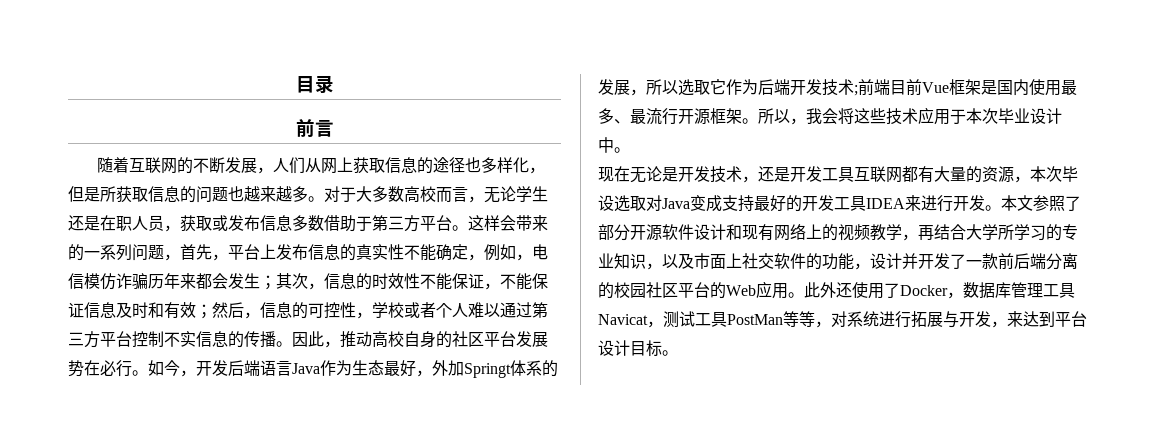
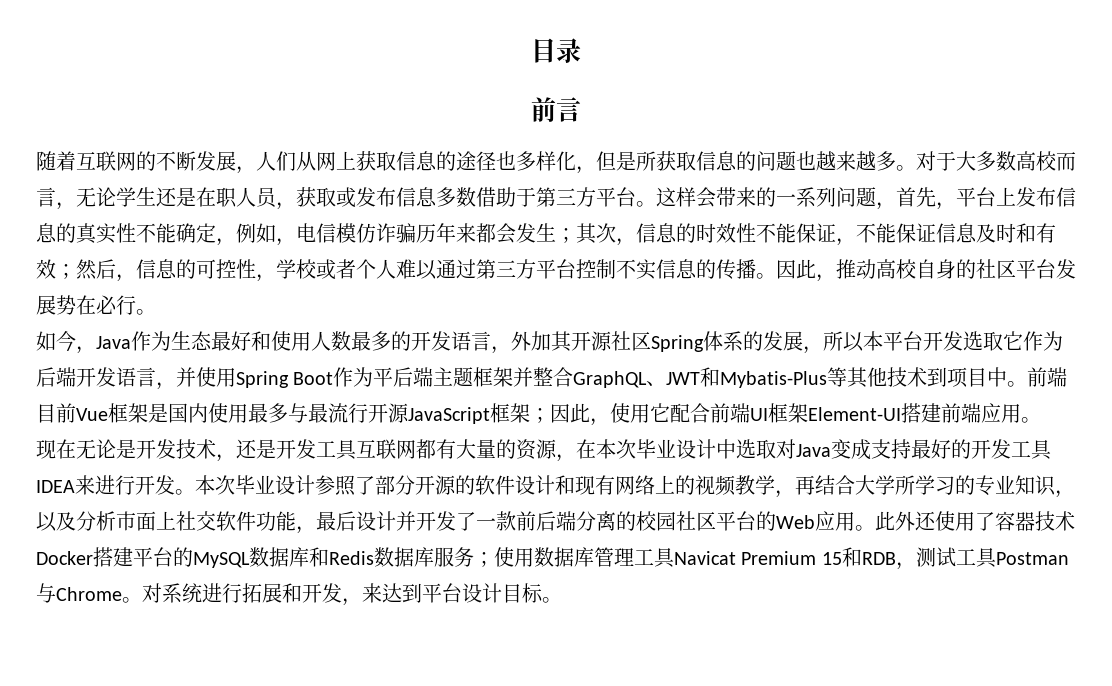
[148,360,511,378] 如今，开发后端语言Java作为生态最好，外加Springt -> [36,331,704,354] // 如今，Java作为生态最好和使用人数最多的开发语言，外加其开源社区Spring
(678, 87) none -> [863,331,963,351] 本平台开发
[822,79,858,96] 技术; -> [116,367,1028,390] 语言，并使用Spring Boot作为平后端主题框架并整合GraphQL、JWT和Mybatis-Plus等其他技术到项目中。
[614,119,630,124] 、 -> [288,403,308,423] 与
[710,107,1062,125] [598,137,614,153] 框架。所以，我会将这些技术应用于本次毕业设计中 -> [408,403,1021,426] JavaScript框架；因此，使用它配合前端UI框架Element-UI搭建前端应用
[1030,166,1078,182] [598,195,614,211] 本次毕设 -> [576,439,736,459] 在本次毕业设计中
[1017,195,1033,211] 文 -> [215,475,315,495] 次毕业设计
(662, 232) none -> [455,475,475,495] 的
(694, 261) none -> [76,511,116,531] 分析
[806,253,870,270] 的功能， -> [256,511,356,534] 功能，最后
[900,285,963,299] Docker， -> [995,511,1075,531] [36,547,534,568] 容器技术Docker搭建平台的MySQL数据库和Redis数据库服务；使用
[647,311,831,328] ，测试工具PostMan等等， -> [741,547,1069,570] [36,583,142,603] Premium 15和RDB，测试工具Postman与Chrome。
[943,311,959,328] 与 -> [282,583,302,603] 和

